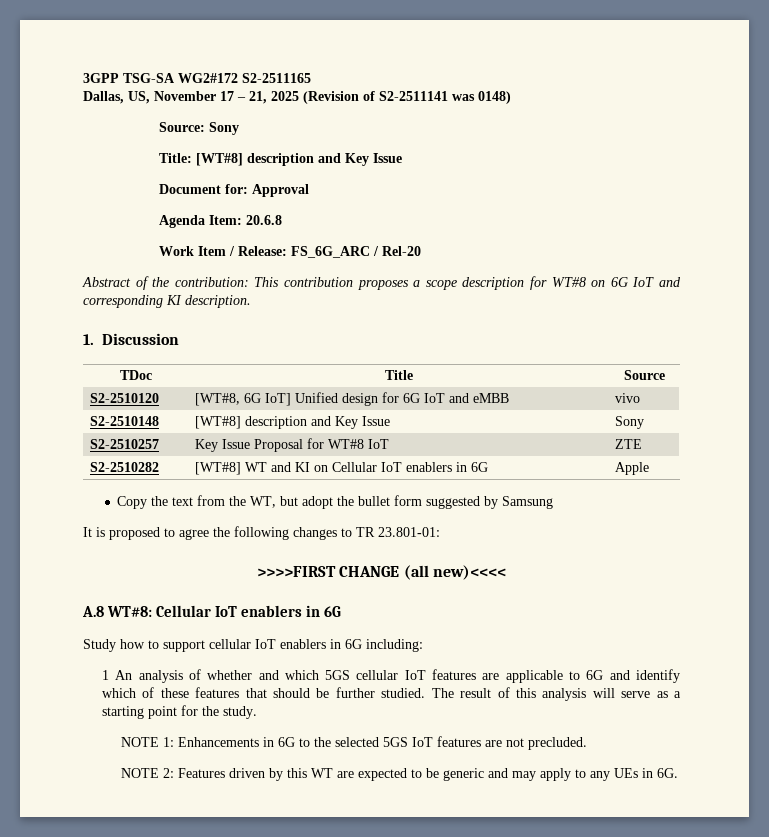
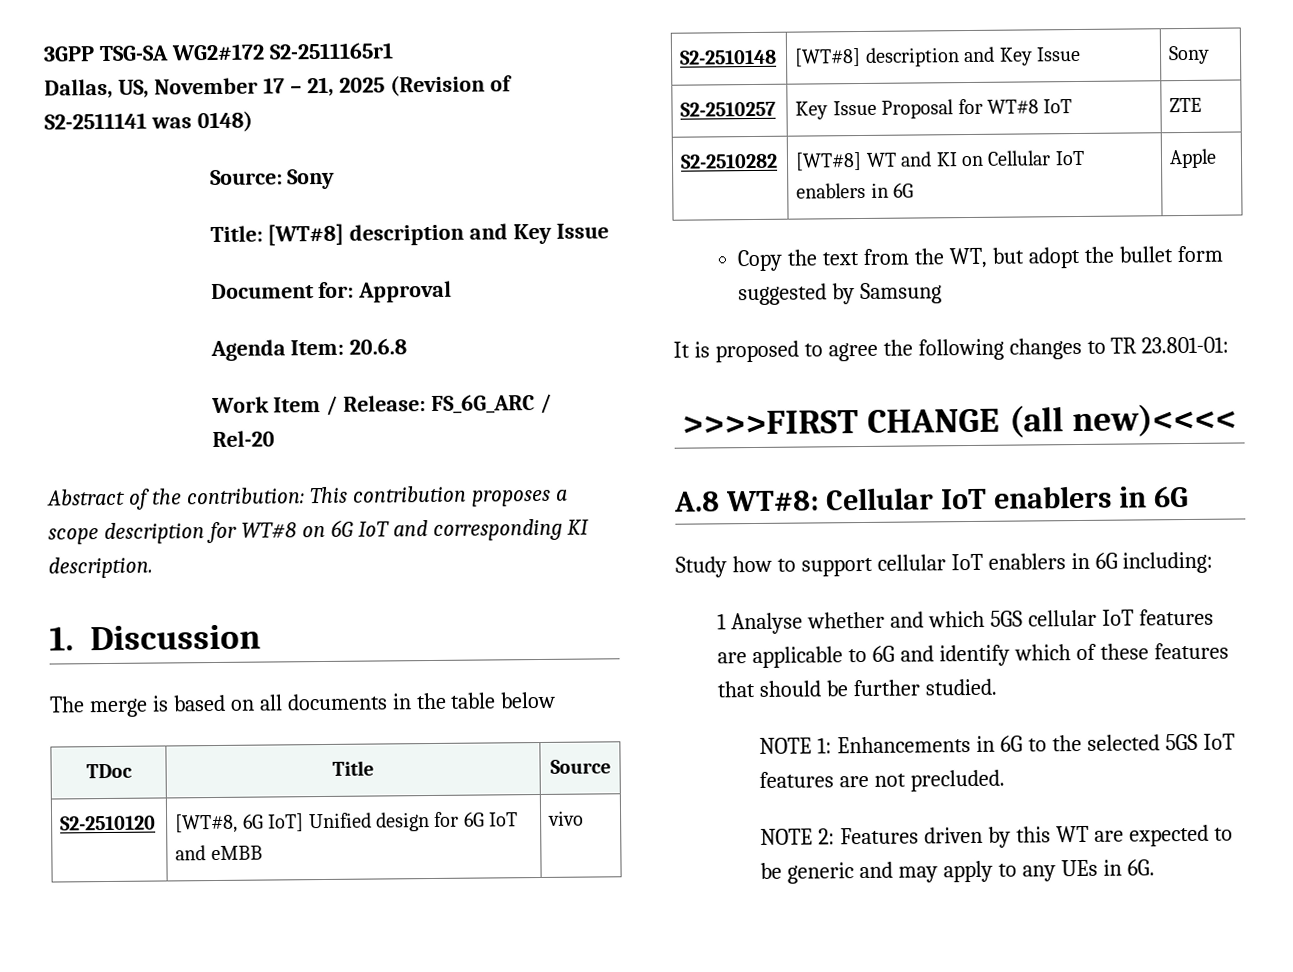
[242,73,311,83] S2-2511165 -> [268,42,394,60] S2-2511165r1
(179, 339) none -> [49,691,557,718] // The merge is based on all documents in the table below
[115,669,201,683] An analysis of -> [731,612,804,635] Analyse
[431,687,681,701] [101,705,257,719] The result of this analysis will serve as a starting point for the study. -> (997, 687) none

